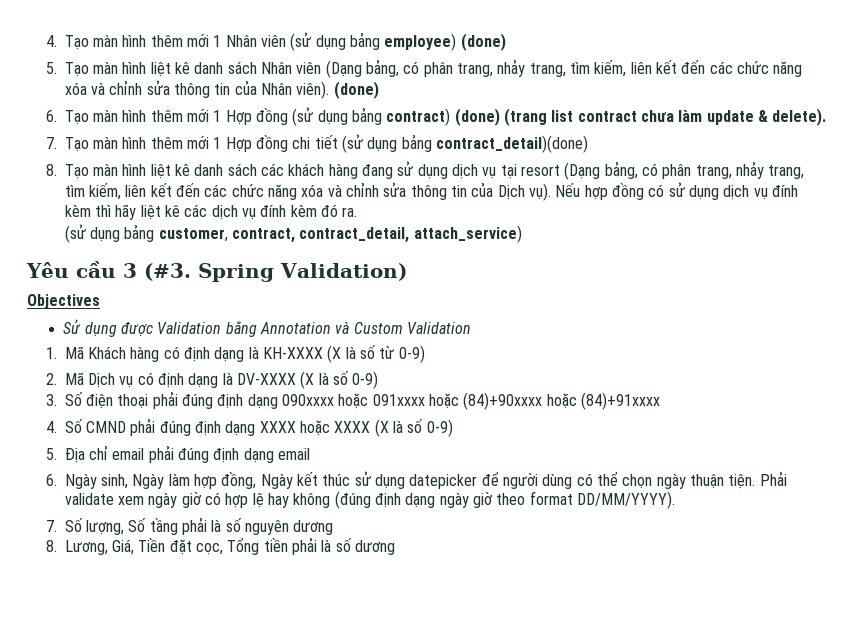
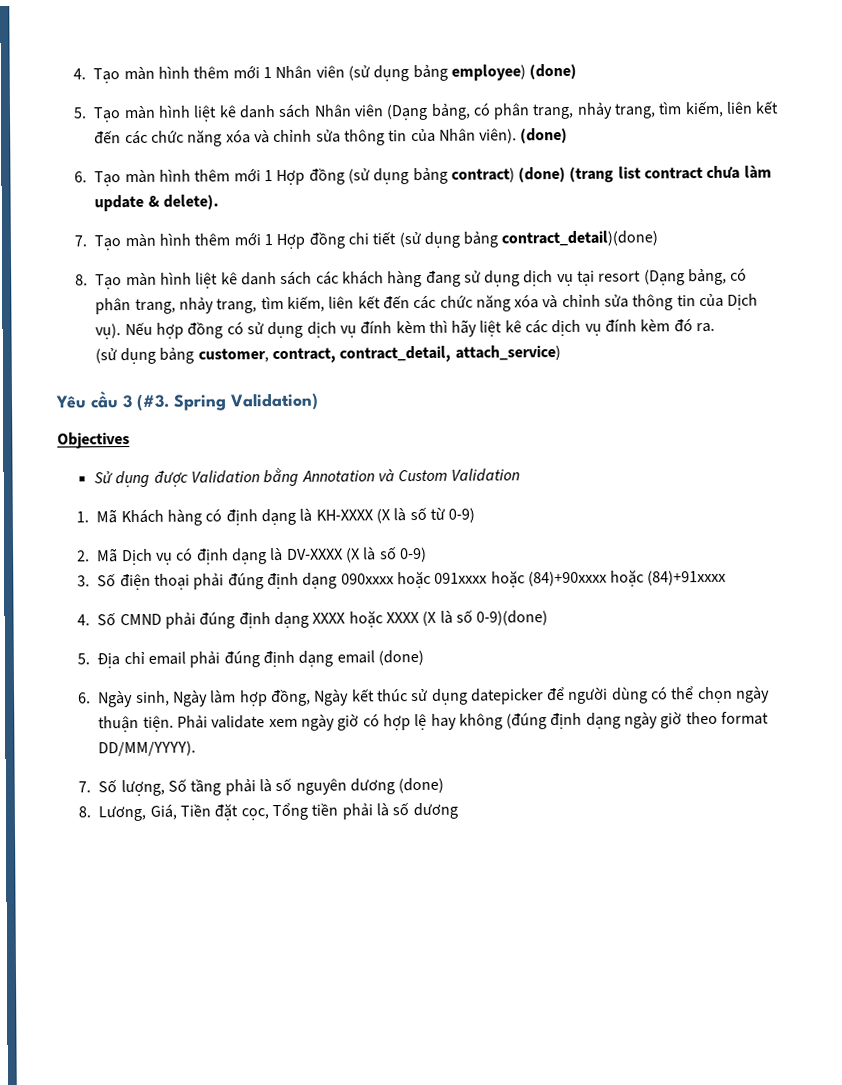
[426,419,453,437] 0-9) -> [476,610,549,626] 0-9)(done)
(311, 454) none -> [377,649,424,666] (done)
(334, 527) none -> [398,777,445,794] (done)

